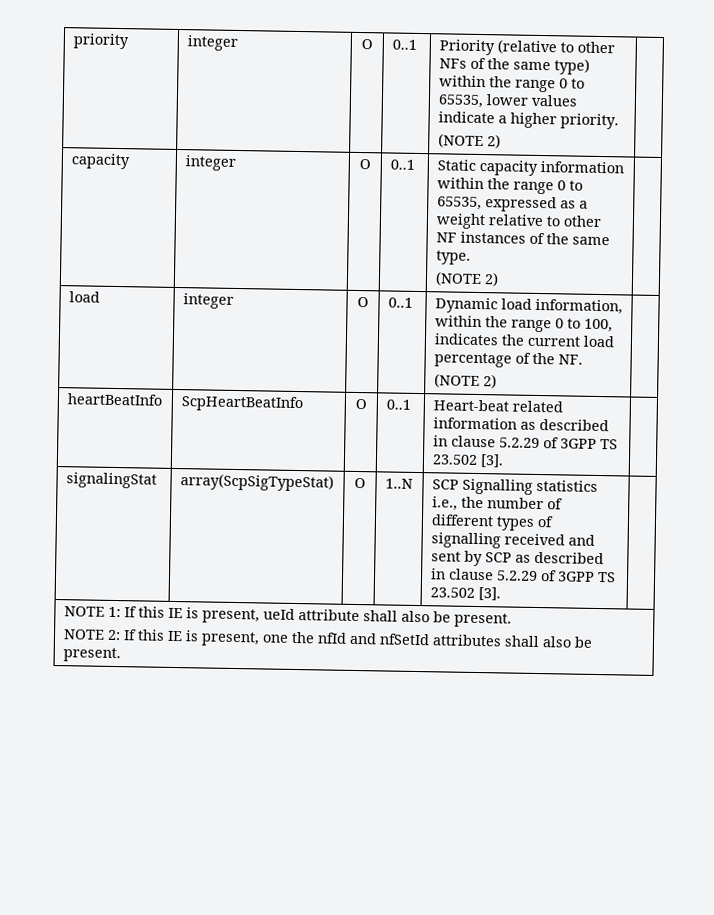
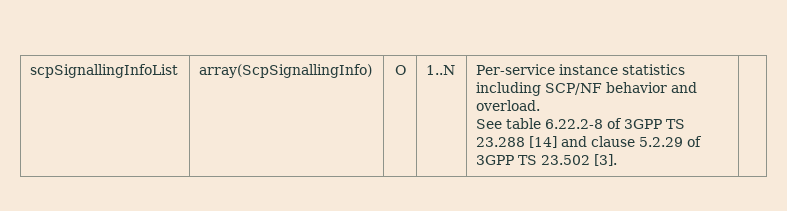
[72,33,129,50] [186,35,238,51] [361,39,373,50] [391,39,417,50] [438,39,615,56] [438,57,590,75] [438,75,585,93] [437,94,578,109] [437,111,619,130] [437,133,501,149] [70,153,130,170] [184,155,236,171] [359,159,371,170] [389,159,415,170] [436,159,624,176] [436,177,583,195] [436,196,588,213] [435,213,602,230] [435,231,610,246] [435,250,471,265] [434,271,499,287] [68,291,100,303] [182,293,234,309] [357,296,369,308] [387,297,413,308] [434,297,623,315] [434,315,613,333] [433,333,615,348] [433,352,583,368] [433,373,497,389] [66,393,163,406] [180,395,303,413] [355,398,367,410] [385,399,411,410] [432,399,563,413] [432,417,609,432] [432,435,618,450] [431,454,504,468] [65,472,157,489] [179,473,334,492] [354,477,366,489] [384,478,413,489] [431,478,598,495] [431,496,563,511] [430,514,554,531] [430,532,595,549] [430,550,604,567] [429,568,616,583] [429,587,501,601] [63,606,512,628] [62,629,593,648] [62,647,121,663] priority | integer | O | 0..1 | Priority (relative to other NFs of the same type) within the range 0 to 65535, lower values indicate a higher priority. // (NOTE 2) | // capacity | integer | O | 0..1 | Static capacity information within the range 0 to 65535, expressed as a weight relative to other NF instances of the same type. // (NOTE 2) | // load | integer | O | 0..1 | Dynamic load information, within the range 0 to 100, indicates the current load percentage of the NF. // (NOTE 2) | // heartBeatInfo | ScpHeartBeatInfo | O | 0..1 | Heart-beat related information as described in clause 5.2.29 of 3GPP TS 23.502 [3]. | // signalingStat | array(ScpSigTypeStat) | O | 1..N | SCP Signalling statistics i.e., the number of different types of signalling received and sent by SCP as described in clause 5.2.29 of 3GPP TS 23.502 [3]. | // NOTE 1: If this IE is present, ueId attribute shall also be present. // NOTE 2: If this IE is present, one the nfId and nfSetId attributes shall also be present. -> [30,64,179,78] [199,64,373,78] [394,65,406,75] [426,65,456,75] [476,64,686,75] [476,82,698,96] [476,100,541,111] [476,118,686,129] [476,136,703,148] [476,154,618,166] scpSignallingInfoList | array(ScpSignallingInfo) | O | 1..N | Per-service instance statistics including SCP/NF behavior and overload. // See table 6.22.2-8 of 3GPP TS 23.288 [14] and clause 5.2.29 of 3GPP TS 23.502 [3]. |

